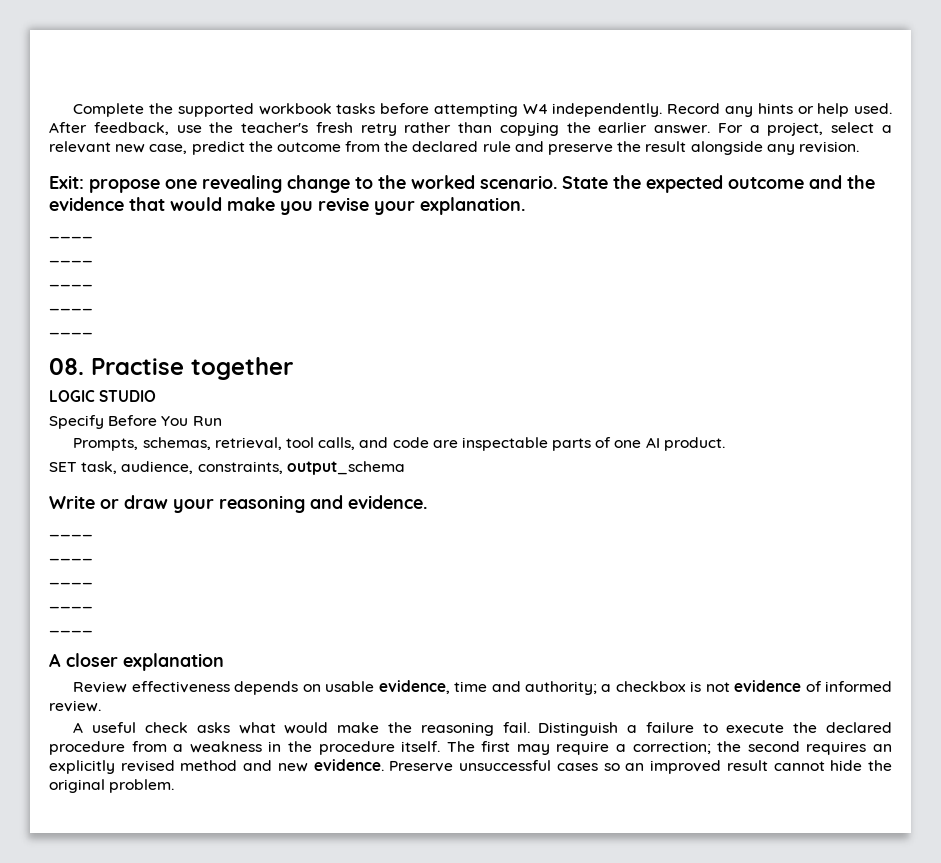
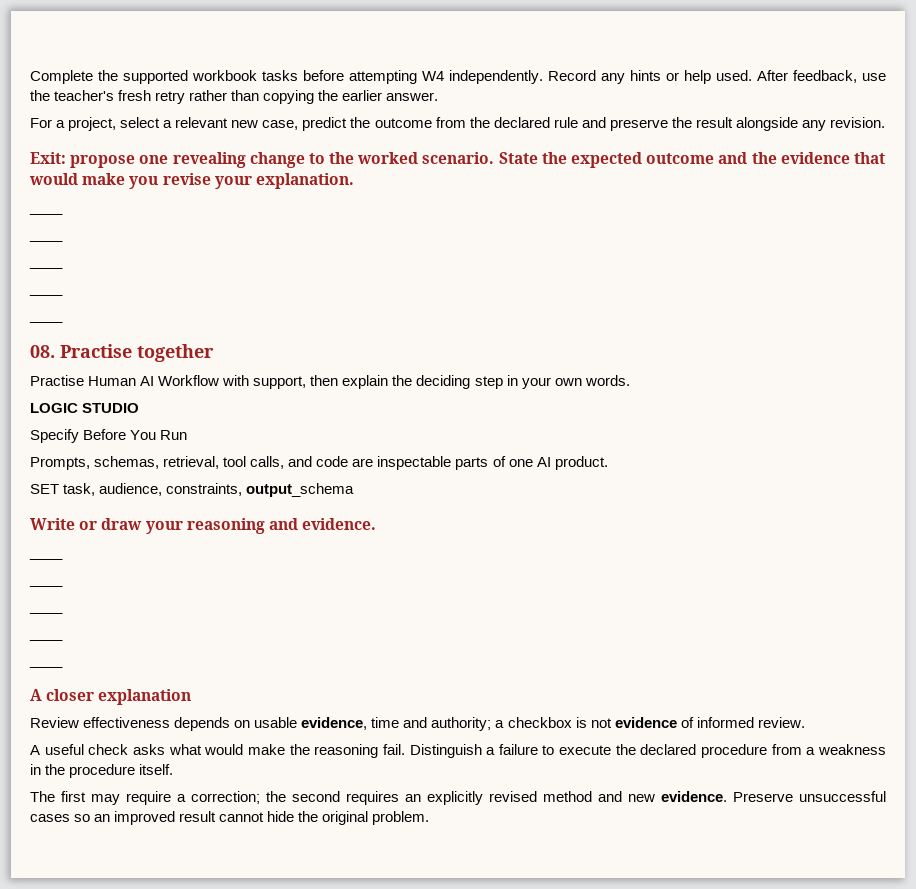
(711, 129) none -> (439, 96) //
(293, 368) none -> [30,375,630,389] // Practise Human AI Workflow with support, then explain the deciding step in your own words.
(441, 746) none -> (174, 769) //

